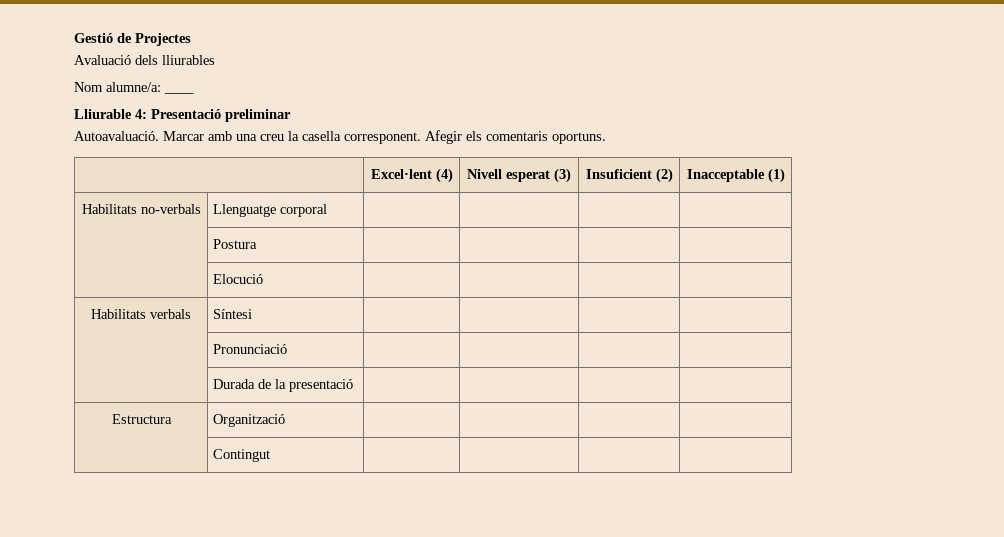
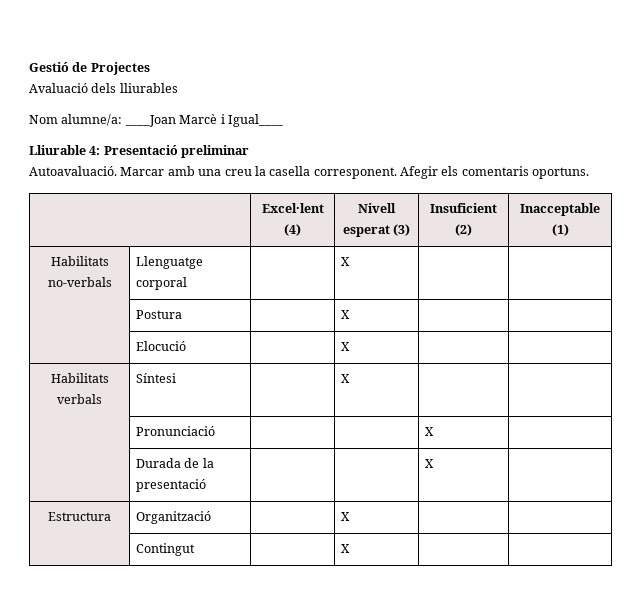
[164,92,194,94] ____ -> [124,114,283,127] ____Joan Marcè i Igual____
(327, 210) none -> [341,257,351,266] X
(257, 244) none -> [341,310,351,319] X
(263, 279) none -> [341,342,351,351] X
(252, 314) none -> [341,374,351,383] X
(287, 349) none -> [425,427,435,436] X
(353, 385) none -> [425,459,435,468] X
(285, 420) none -> [341,512,351,521] X
(270, 455) none -> [341,544,351,553] X

